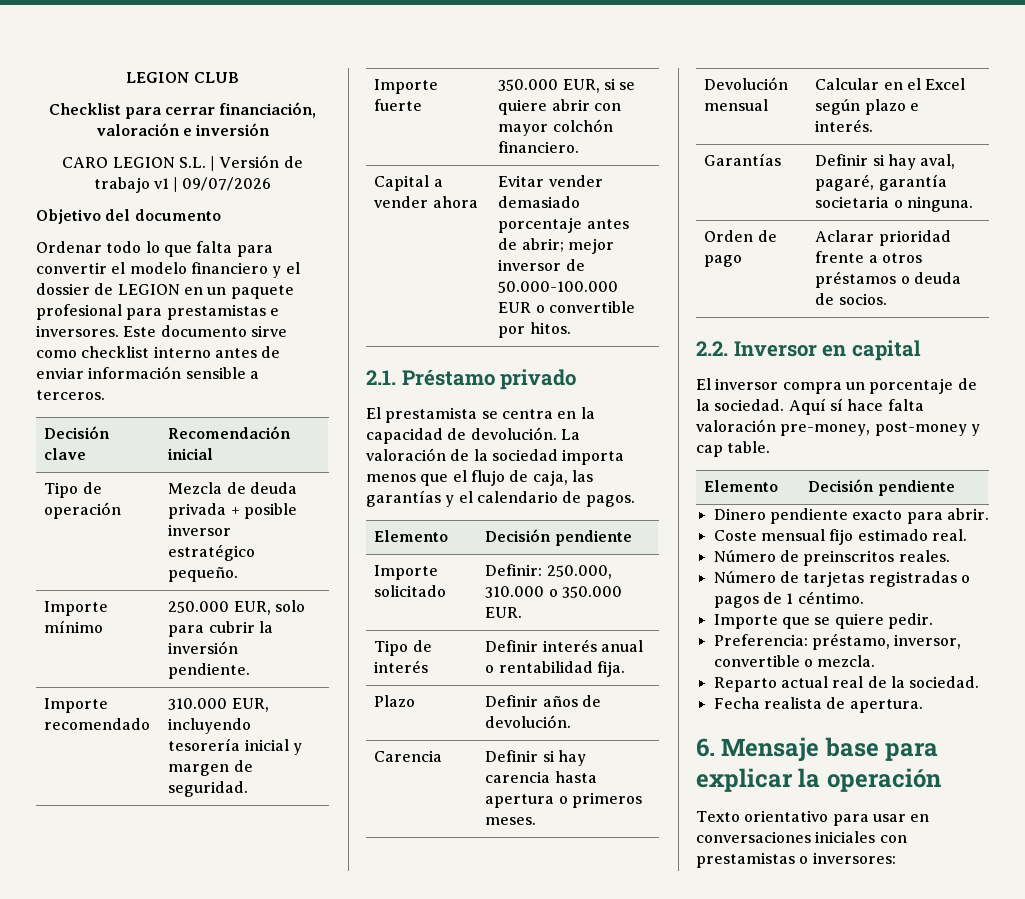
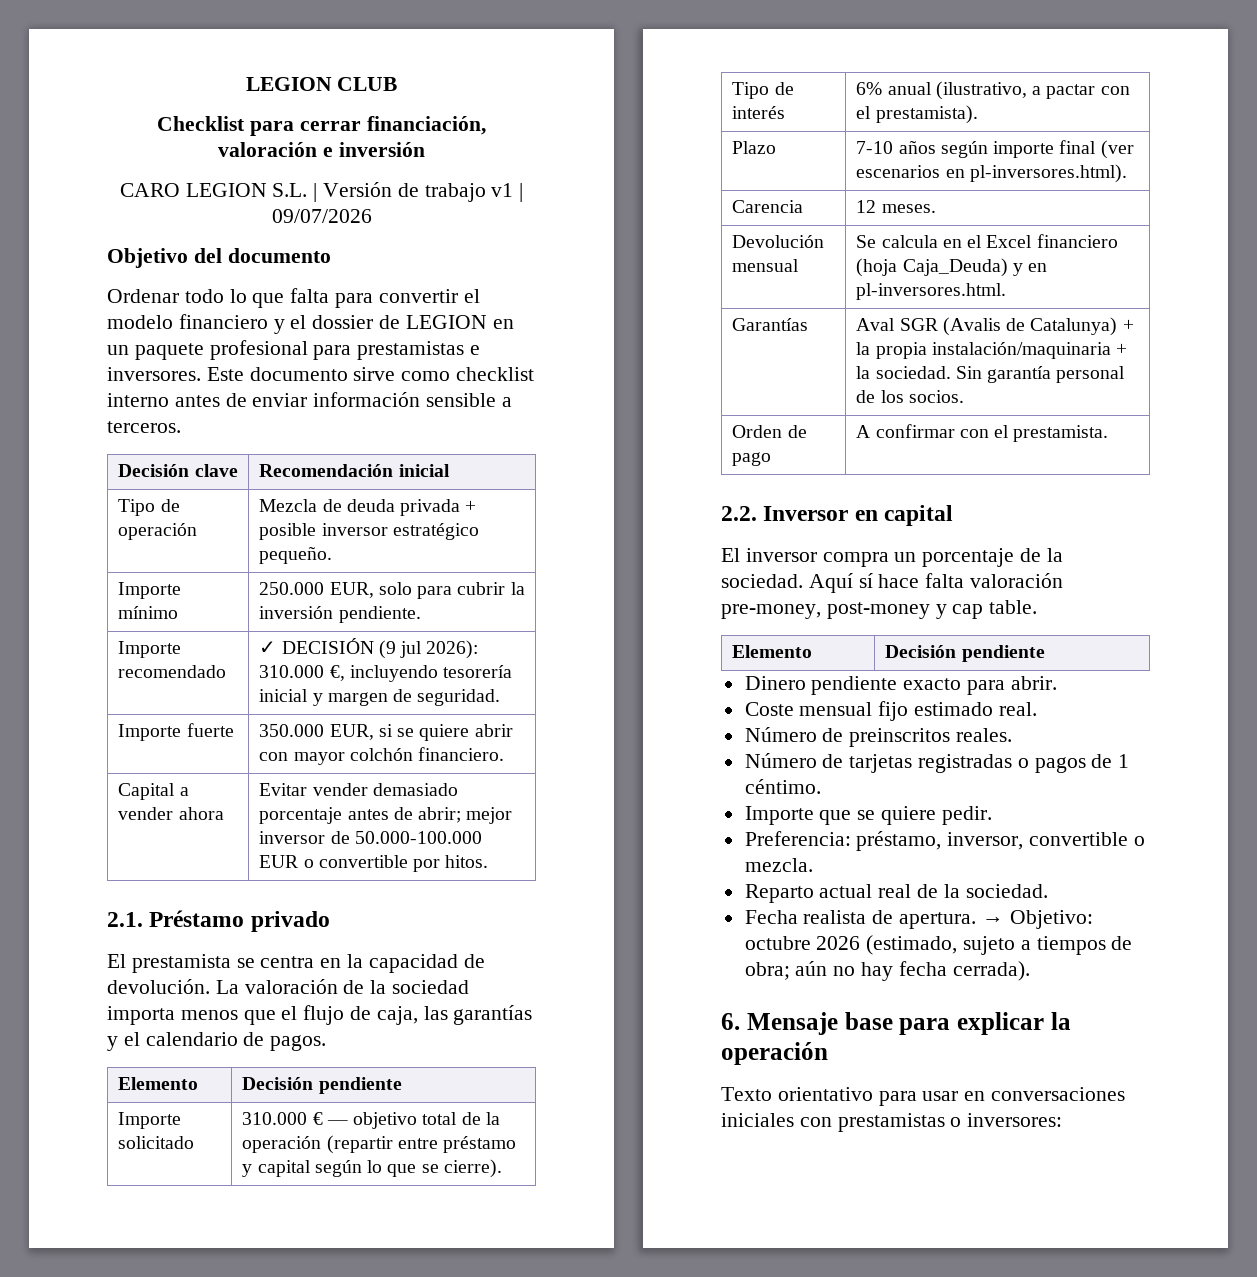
[168,698,269,712] 310.000 EUR, -> [259,638,479,659] [259,665,345,681] ✓ DECISIÓN (9 jul 2026): 310.000 €,
[485,564,612,579] [485,586,622,598] [485,607,523,618] [374,640,432,656] [374,660,429,673] [485,639,643,652] [485,661,625,677] [374,695,416,707] [485,695,601,707] [485,715,572,728] [374,750,443,762] [485,750,586,766] [485,771,597,783] [485,792,642,808] Definir: 250.000, 310.000 o 350.000 EUR. // Tipo de interés | Definir interés anual o rentabilidad fija. // Plazo | Definir años de devolución. // Carencia | Definir si hay carencia hasta apertura o primeros -> [242,1112,500,1129] [242,1135,517,1154] [242,1159,502,1178] [732,82,794,99] [732,106,786,119] [856,81,1130,100] [856,105,978,124] [732,141,777,154] [856,140,1134,159] [856,164,1127,183] [732,200,804,213] [856,200,877,213] 310.000 € — objetivo total de la operación (repartir entre préstamo y capital según lo que se cierre). // Tipo de interés | 6% anual (ilustrativo, a pactar con el prestamista). // Plazo | 7-10 años según importe final (ver escenarios en pl-inversores.html). // Carencia | 12
[815,78,880,90] Calcular -> [856,235,938,248] Se calcula
[815,99,919,115] [815,119,874,132] [704,153,782,166] [815,154,956,170] [815,174,947,191] [815,196,973,212] [704,230,777,242] [704,255,743,267] [815,230,951,246] [815,251,922,263] [815,271,961,288] [815,293,887,305] según plazo e interés. // Garantías | Definir si hay aval, pagaré, garantía societaria o ninguna. // Orden de pago | Aclarar prioridad frente a otros préstamos o deuda de socios. -> [1036,234,1118,248] [856,258,1048,277] [856,283,1007,300] [732,318,809,331] [856,317,1134,336] [856,342,1128,359] [856,366,1126,383] [856,390,964,403] [732,425,807,438] [732,452,772,466] [856,424,1109,442] financiero (hoja Caja_Deuda) y en pl-inversores.html. // Garantías | Aval SGR (Avalis de Catalunya) + la propia instalación/maquinaria + la sociedad. Sin garantía personal de los socios. // Orden de pago | A confirmar con el prestamista.
(923, 706) none -> [981,910,1093,929] [744,935,1133,955] [744,961,1030,981] → Objetivo: octubre 2026 (estimado, sujeto a tiempos de obra; aún no hay fecha cerrada).

